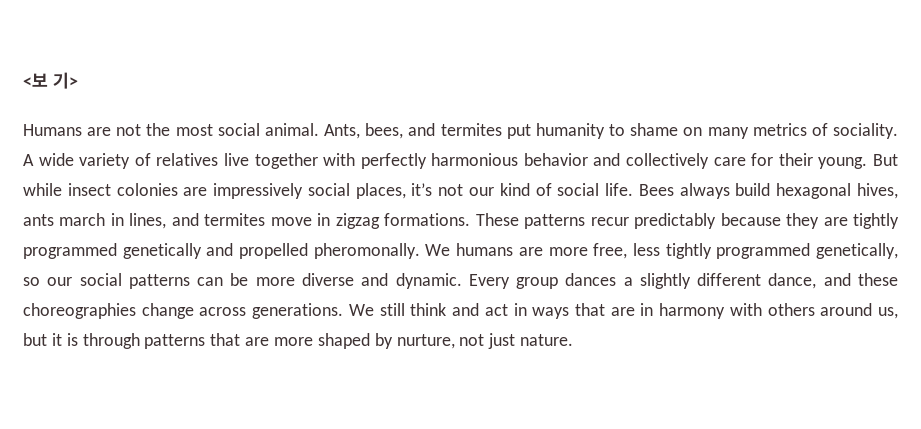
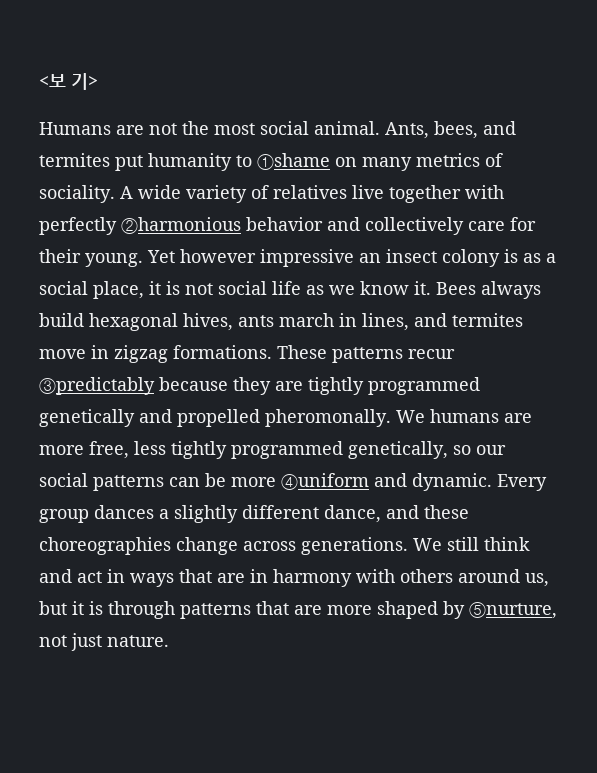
[630,123,679,136] shame -> [257,153,330,170] ①shame
[431,153,519,166] harmonious -> [121,217,241,234] ②harmonious
[873,154,899,166] [23,183,634,199] But while insect colonies are impressively social places, it’s not our kind of social life. -> [147,249,556,267] [39,281,431,299] Yet however impressive an insect colony is as a social place, it is not social life as we know it.
[634,213,717,229] predictably -> [39,377,155,395] ③predictably
[301,273,354,286] diverse -> [281,473,369,490] ④uniform
[396,334,455,349] nurture, -> [469,602,557,619] ⑤nurture,

